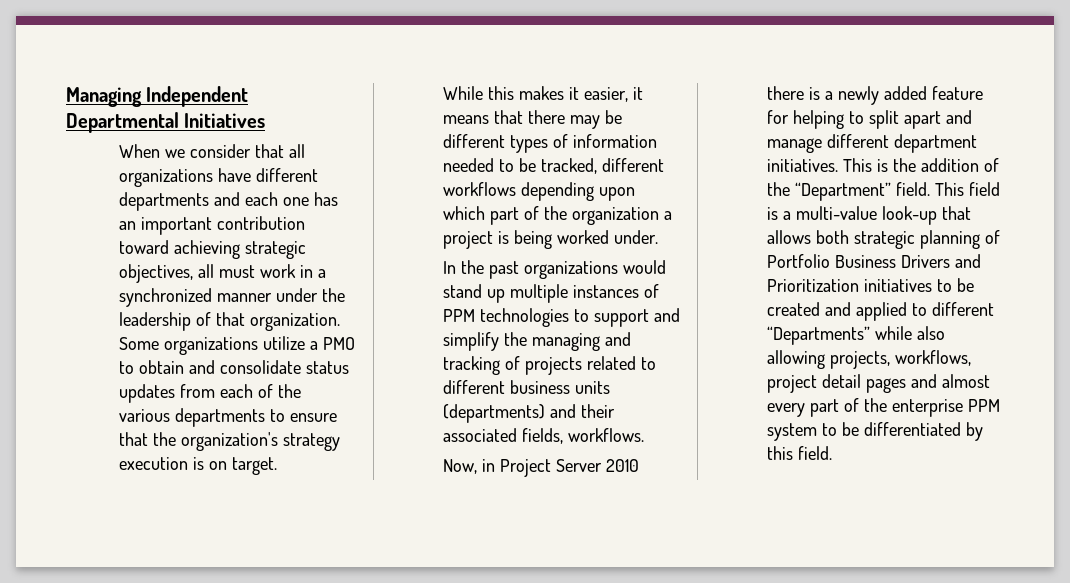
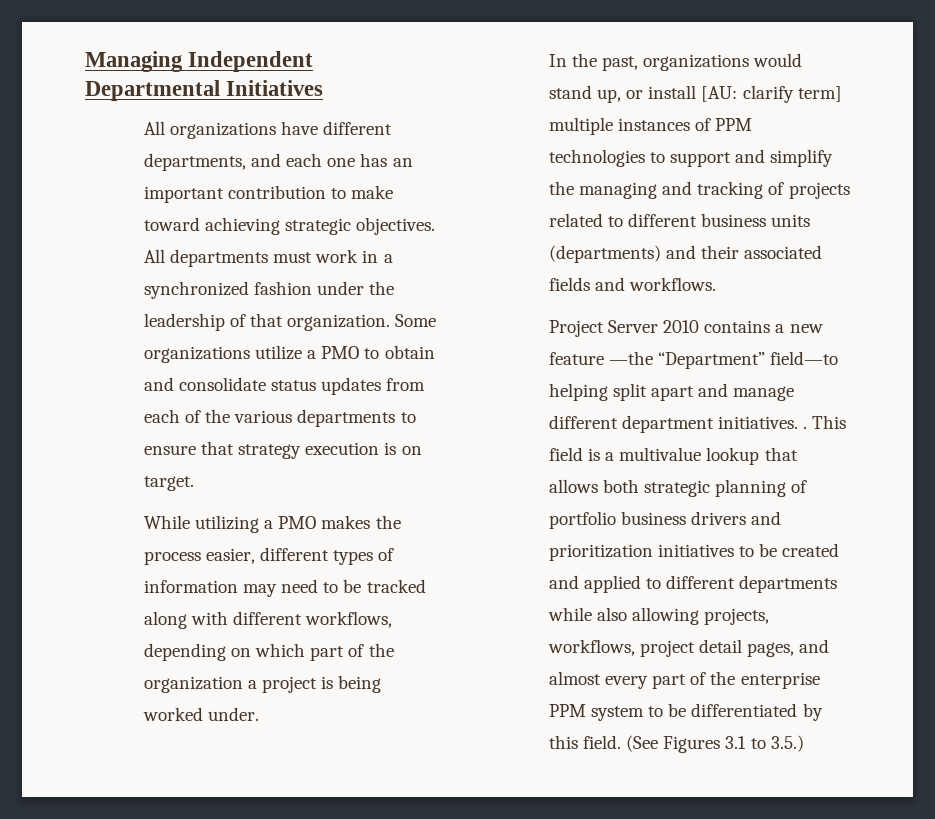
[119,144,305,158] When we consider that all -> [143,121,165,135] All
[119,192,210,211] departments -> [143,153,246,171] departments,
(305, 223) none -> [331,185,394,199] to make
[119,264,215,283] objectives, all -> [356,217,436,235] [143,249,269,267] objectives. All departments
[217,293,273,302] manner -> [254,281,313,295] fashion
[153,432,278,451] the organization's -> (235, 448) none
[488,86,643,102] [443,110,622,129] [443,134,657,153] [443,158,664,174] [443,182,635,201] this makes it easier, it means that there may be different types of information needed to be tracked, different workflows depending upon -> [195,515,401,533] [143,547,395,565] [143,579,426,597] [143,611,393,629] [143,643,252,661] utilizing a PMO makes the process easier, different types of information may need to be tracked along with different workflows, depending on
[488,261,519,279] past -> [602,56,639,71] past,
[487,289,506,303] up -> [597,85,842,103] up, or install [AU: clarify term]
[522,428,564,444] fields, -> [548,277,626,291] fields and
[443,459,496,474] Now, in -> (717, 284) none
[767,86,983,105] [767,110,864,129] there is a newly added feature for helping to -> [704,320,823,333] [548,351,839,369] [548,383,608,401] contains a new feature —the “Department” field—to helping
[843,158,999,172] [767,182,930,201] This is the addition of the “Department” field. -> [803,426,808,429] .
[795,206,937,225] multi-value look-up -> [619,447,760,465] multivalue lookup
[767,254,981,268] [767,279,860,292] Portfolio Business Drivers and Prioritization -> [548,511,782,529] [548,544,653,561] portfolio business drivers and prioritization
[767,326,871,345] “Departments” -> [739,575,838,593] departments
[865,378,906,393] pages -> [747,642,795,657] pages,
(833, 453) none -> [626,735,804,753] (See Figures 3.1 to 3.5.)

